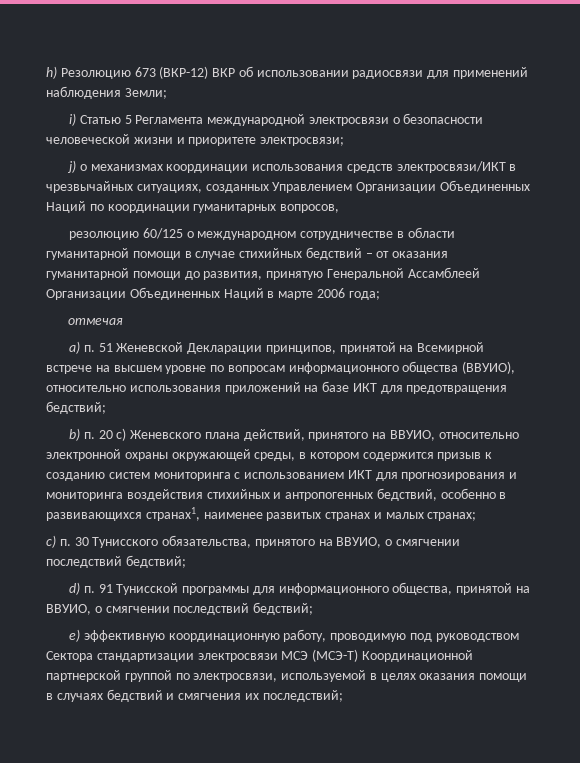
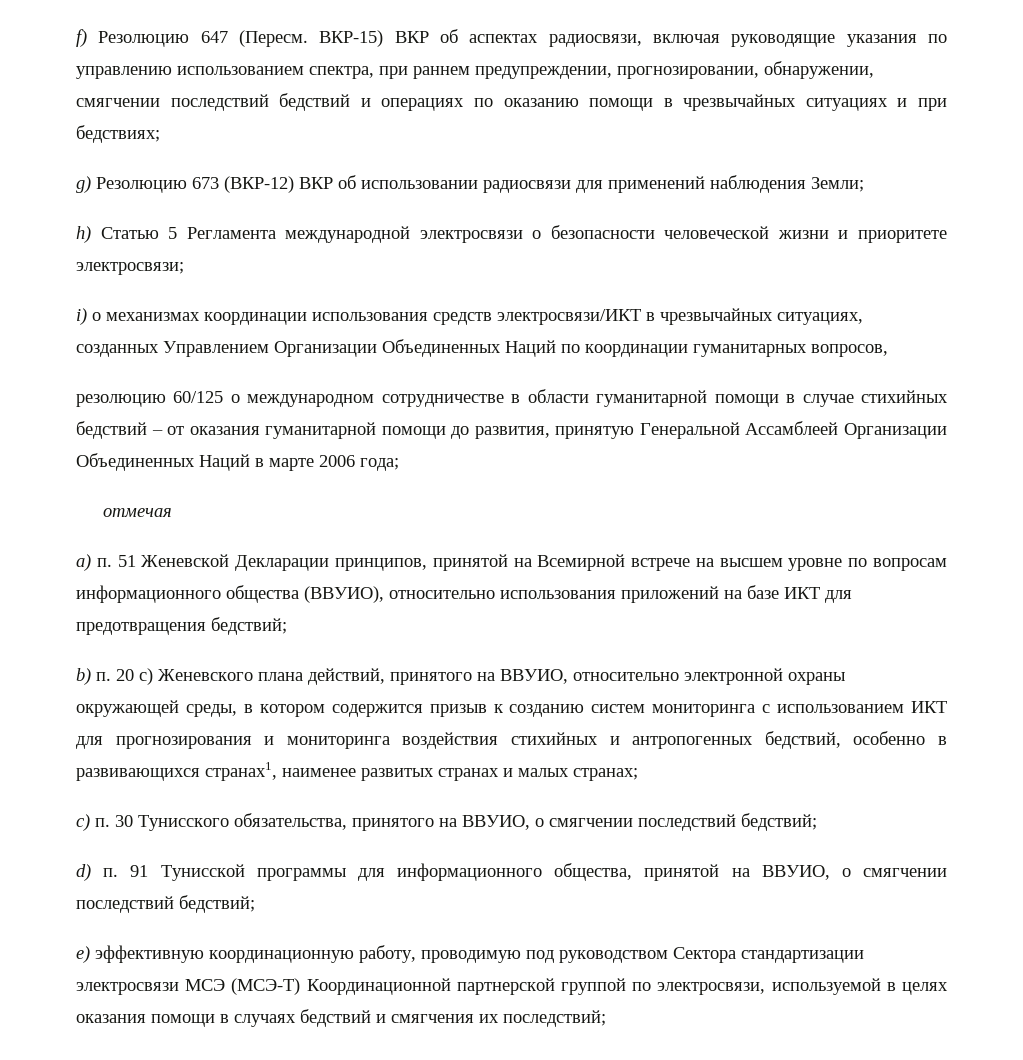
[46,66,57,79] h) -> [76,29,948,47] [76,61,874,79] [76,93,948,111] [76,125,160,143] [76,176,91,193] f) Резолюцию 647 (Пересм. ВКР-15) ВКР об аспектах радиосвязи, включая руководящие указания по управлению использованием спектра, при раннем предупреждении, прогнозировании, обнаружении, смягчении последствий бедствий и операциях по оказанию помощи в чрезвычайных ситуациях и при бедствиях; // g)
[68,113,76,126] i) -> [76,226,91,243] h)
[66,160,76,173] j) -> [76,308,87,325] i)

